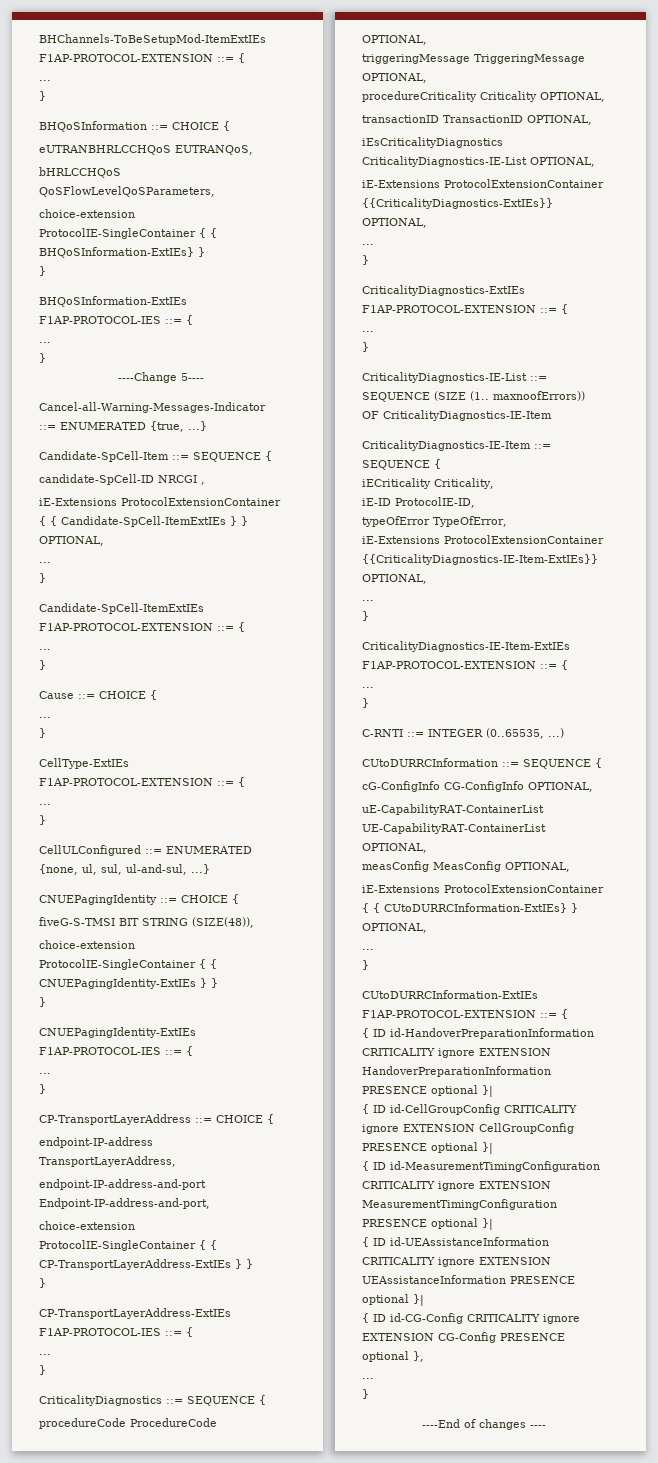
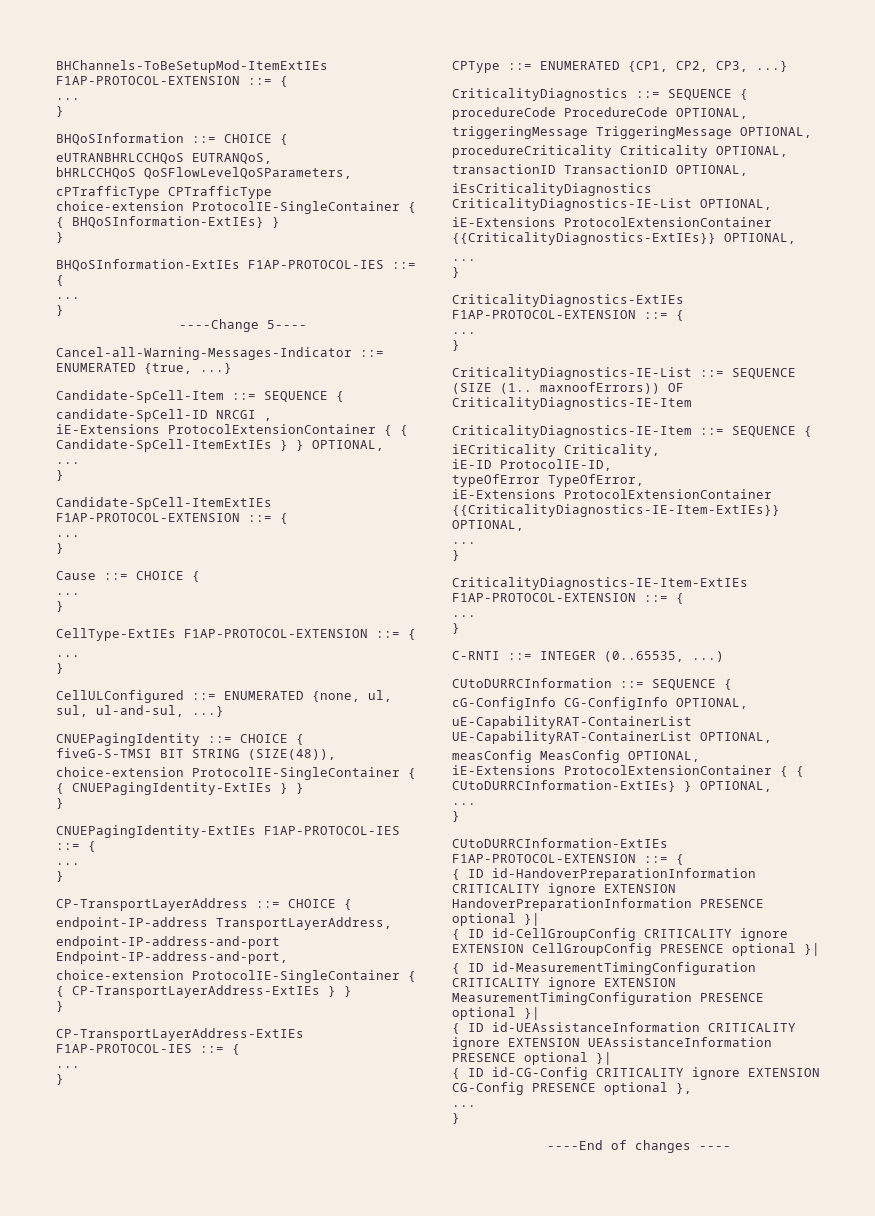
(215, 191) none -> [56,186,272,199] // cPTrafficType CPTrafficType
(46, 1370) none -> [452,61,788,73] // CPType ::= ENUMERATED {CP1, CP2, CP3, ...}

